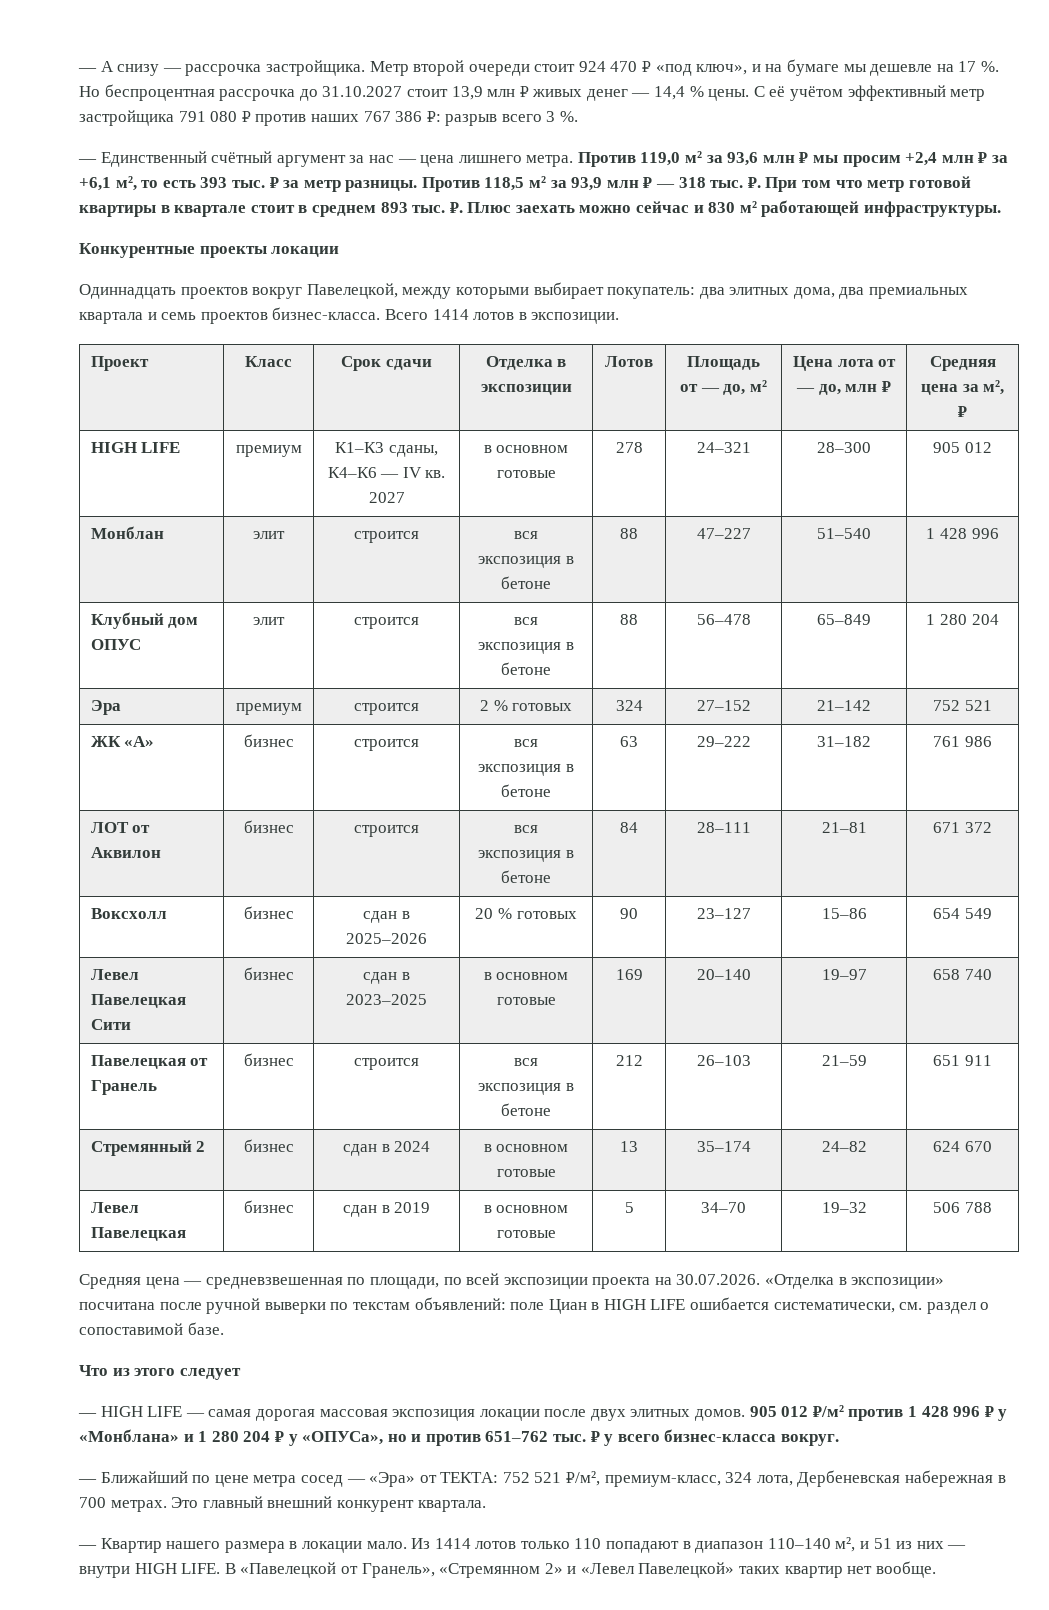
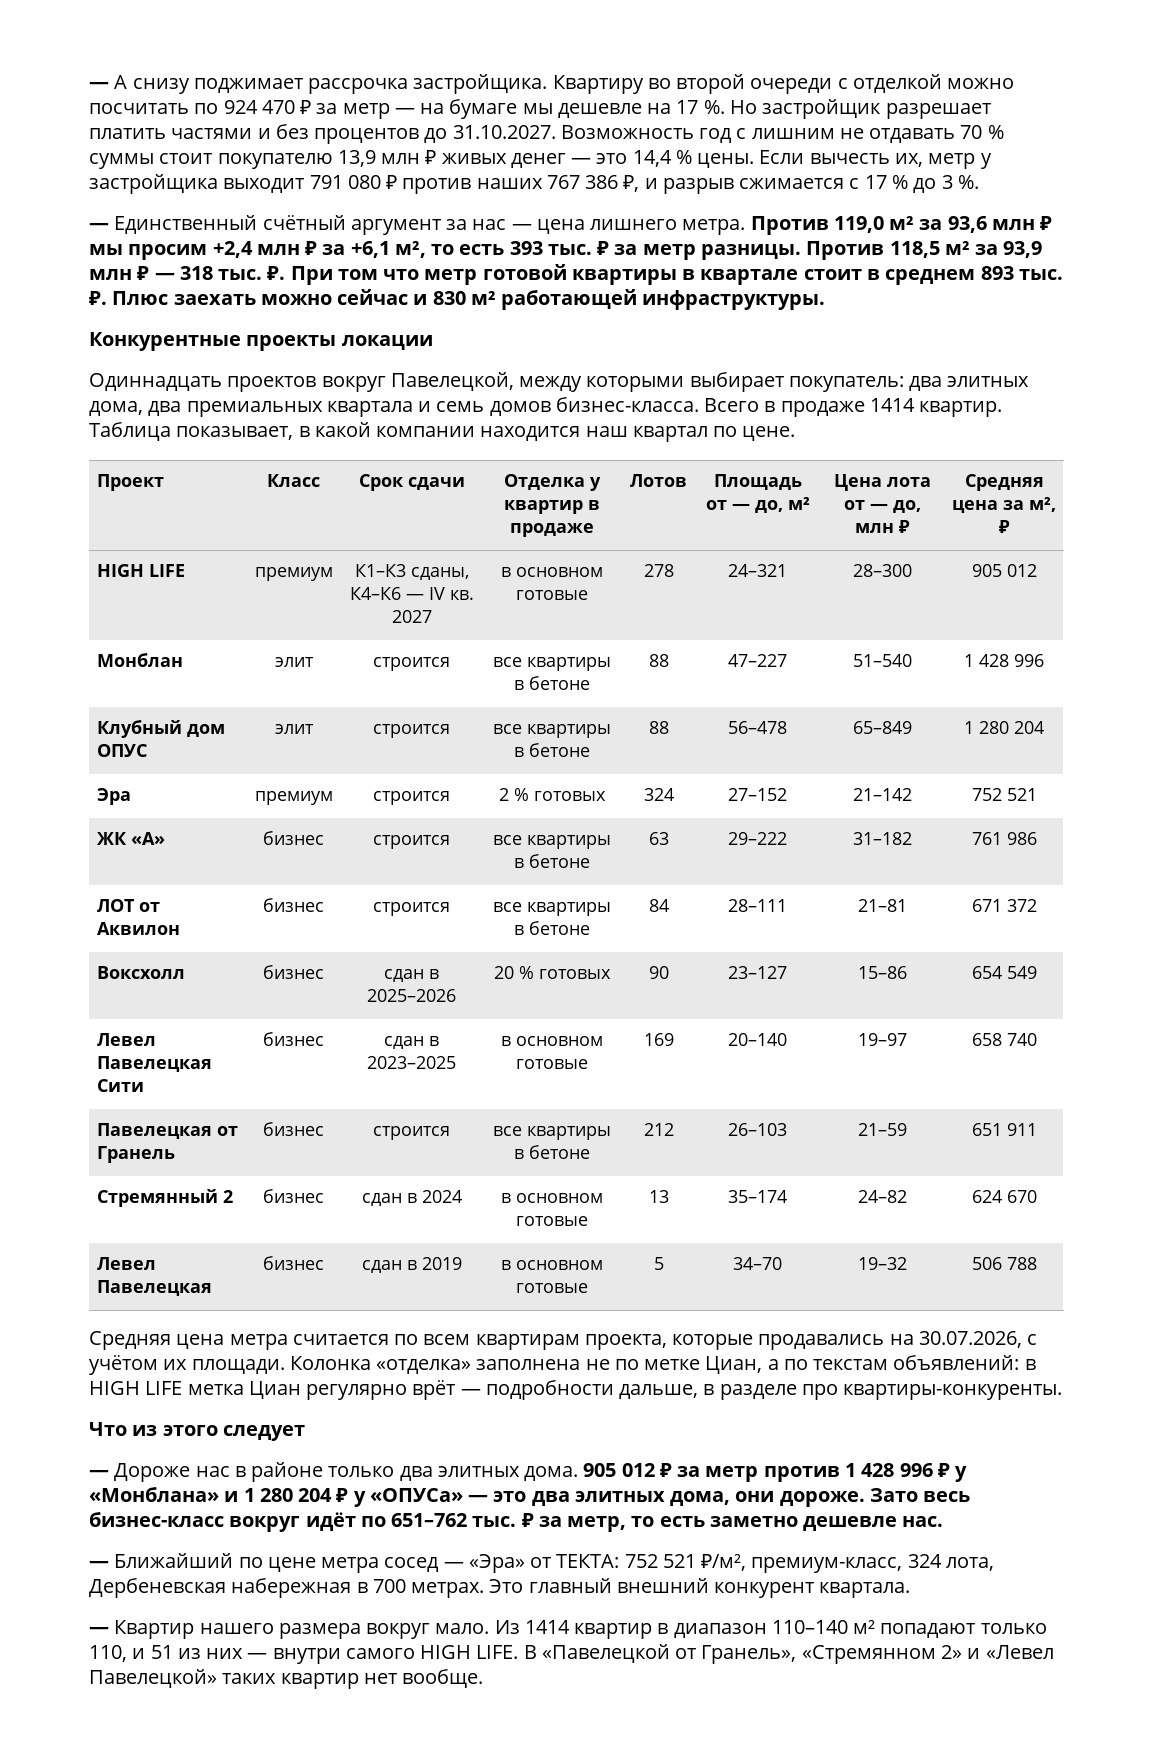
[162,68,182,72] — -> [193,78,303,93] поджимает
[369,60,761,76] Метр второй очереди стоит 924 470 ₽ «под ключ», и -> [552,74,1015,94] [89,100,415,119] Квартиру во второй очереди с отделкой можно посчитать по 924 470 ₽ за метр —
[104,84,448,101] беспроцентная рассрочка до 31.10.2027 стоит -> [762,99,991,119] [89,124,1004,144] [89,153,333,169] застройщик разрешает платить частями и без процентов до 31.10.2027. Возможность год с лишним не отдавать 70 % суммы стоит покупателю
(651, 95) none -> [596,153,628,164] это
[753,85,986,101] [79,110,174,126] С её учётом эффективный метр застройщика -> [759,150,992,169] [89,174,305,194] Если вычесть их, метр у застройщика выходит
[426,111,542,126] ₽: разрыв всего -> [623,175,937,194] ₽, и разрыв сжимается с 17 % до
[200,312,268,324] проектов -> [489,401,551,416] домов
[432,309,620,324] 1414 лотов в экспозиции. -> [764,398,1003,417] [89,422,796,442] в продаже 1414 квартир. Таблица показывает, в какой компании находится наш квартал по цене.
[557,359,567,367] [480,384,572,395] в экспозиции -> [590,477,601,491] [504,500,600,514] [510,523,594,537] у квартир в продаже
[514,531,538,539] [478,556,562,568] вся экспозиция -> [493,657,611,671] все квартиры
[514,617,538,625] [478,642,562,654] вся экспозиция -> [493,724,611,738] все квартиры
[514,739,538,747] [478,764,562,776] вся экспозиция -> [493,835,611,849] все квартиры
[514,825,538,833] [478,850,562,862] вся экспозиция -> [493,902,611,916] все квартиры
[514,1058,538,1066] [478,1083,562,1095] вся экспозиция -> [493,1126,611,1140] все квартиры
[183,1273,945,1289] [79,1298,326,1314] — средневзвешенная по площади, по всей экспозиции проекта на 30.07.2026. «Отделка в экспозиции» посчитана после ручной выверки -> [229,1331,1038,1350] [89,1355,779,1375] метра считается по всем квартирам проекта, которые продавались на 30.07.2026, с учётом их площади. Колонка «отделка» заполнена не по метке Циан, а
[510,1299,587,1314] поле Циан -> (1020, 1362) none
[690,1297,990,1314] [79,1322,224,1335] ошибается систематически, см. раздел о сопоставимой базе. -> [187,1380,1063,1400] метка Циан регулярно врёт — подробности дальше, в разделе про квартиры-конкуренты.
[100,1405,844,1421] HIGH LIFE — самая дорогая массовая экспозиция локации после двух элитных домов. 905 012 ₽/м² -> [114,1462,759,1482] Дороже нас в районе только два элитных дома. 905 012 ₽ за метр
[302,1429,840,1446] «ОПУСа», но и против 651–762 тыс. ₽ у всего бизнес-класса вокруг. -> [369,1488,971,1507] [89,1512,944,1532] «ОПУСа» — это два элитных дома, они дороже. Зато весь бизнес-класс вокруг идёт по 651–762 тыс. ₽ за метр, то есть заметно дешевле нас.
[289,1541,362,1553] в локации -> [366,1623,431,1639] вокруг
[475,1537,856,1553] лотов только 110 попадают в диапазон 110–140 м², -> [574,1620,1047,1639] [89,1645,127,1662] квартир в диапазон 110–140 м² попадают только 110,
(130, 1572) none -> [345,1648,415,1659] самого

